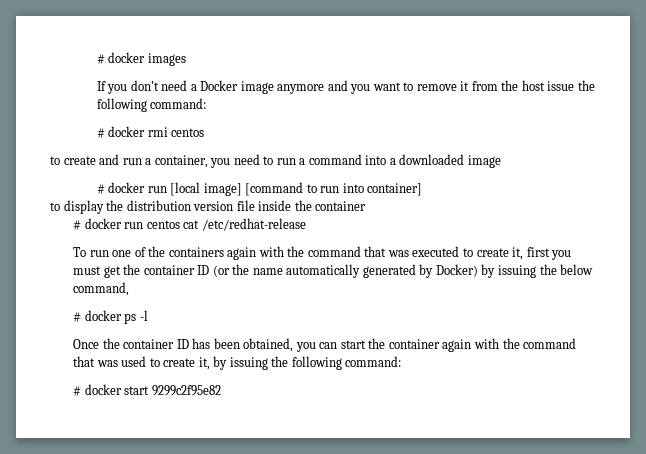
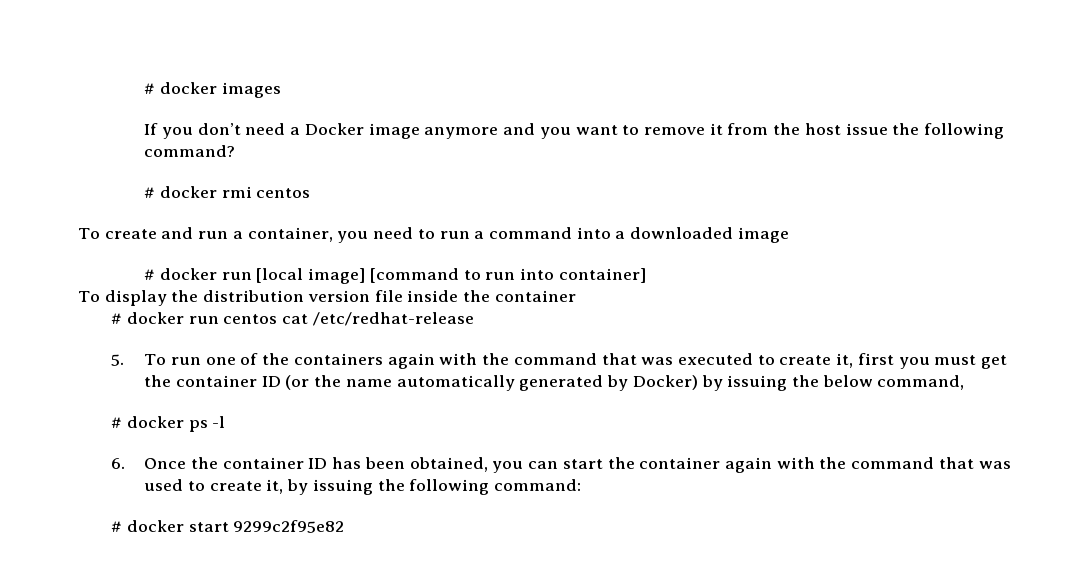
[150,98,207,109] command: -> [144,145,236,157] command?
[50,156,60,165] to -> [78,228,100,239] To
[50,202,60,211] to -> [78,291,100,302] To
(306, 224) none -> [111,354,125,366] 5.
(148, 315) none -> [111,458,126,469] 6.

